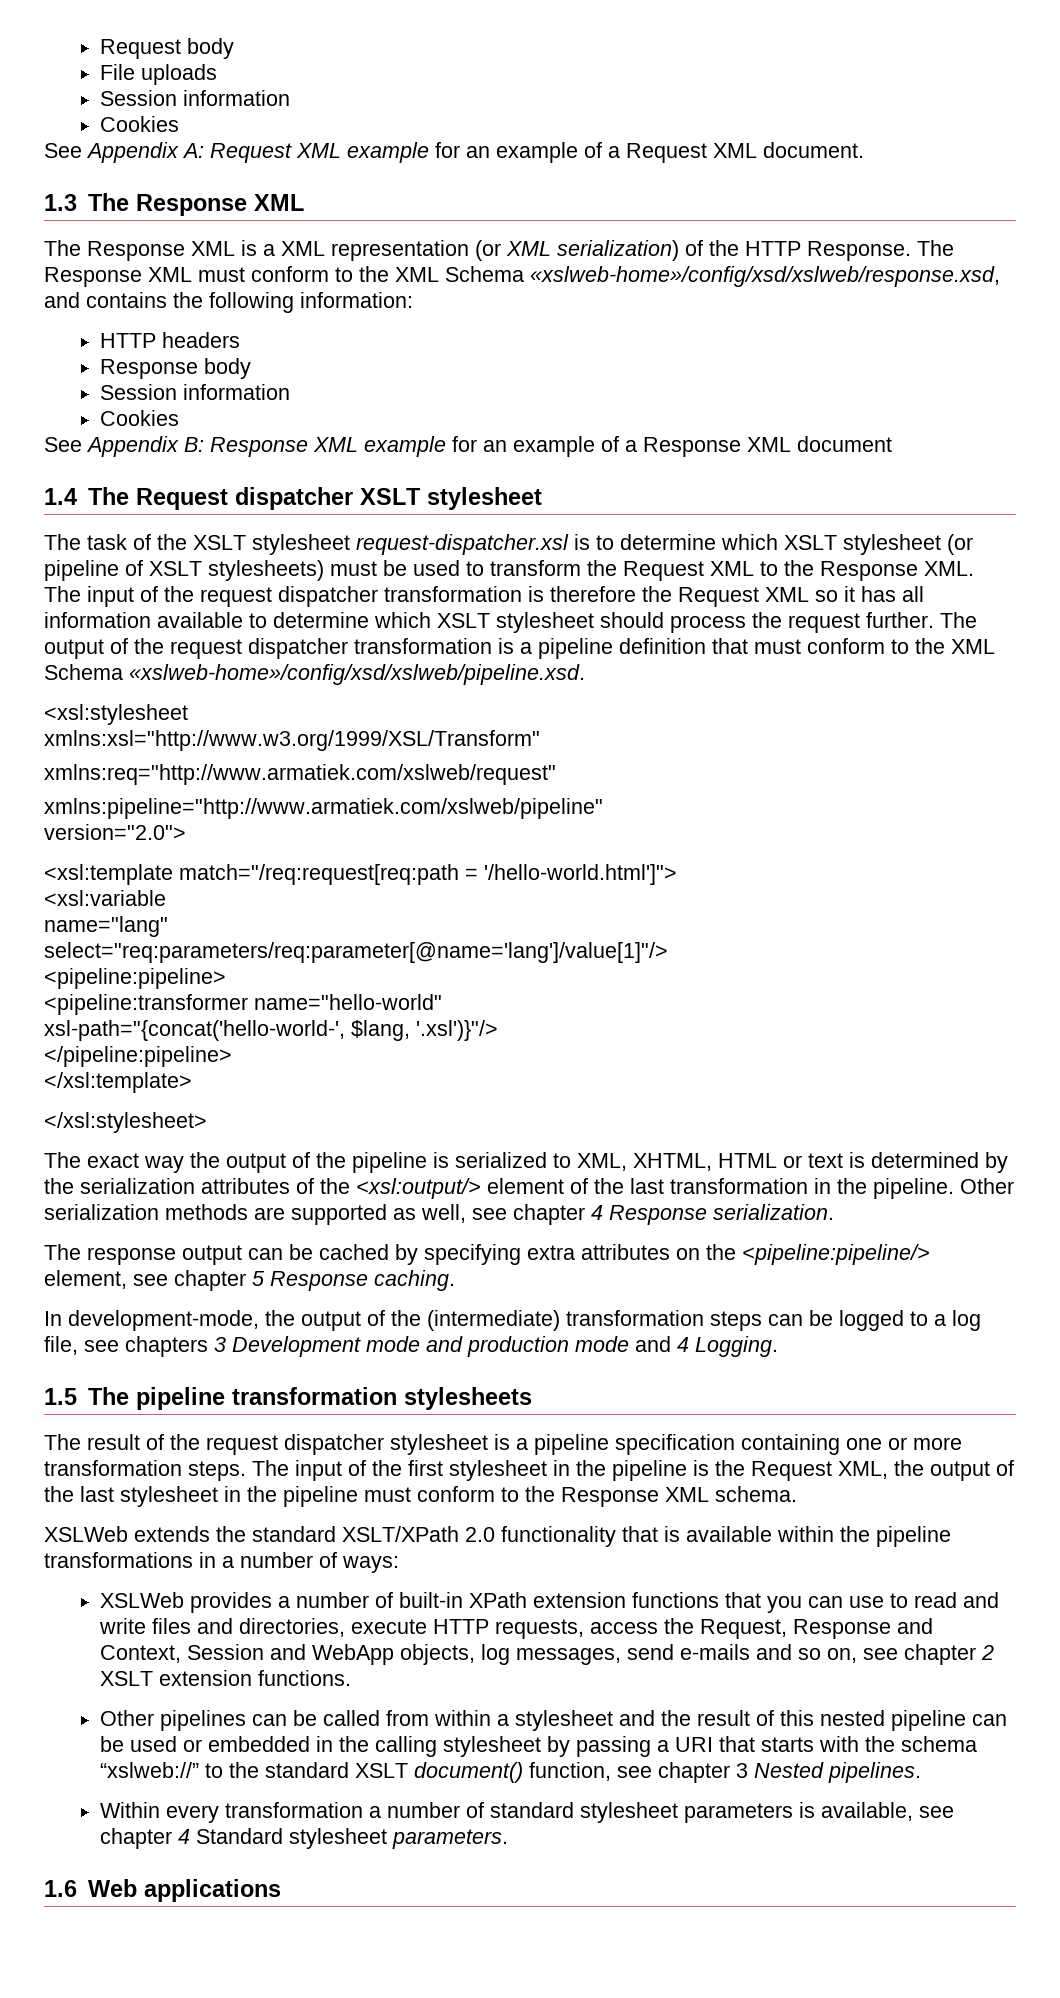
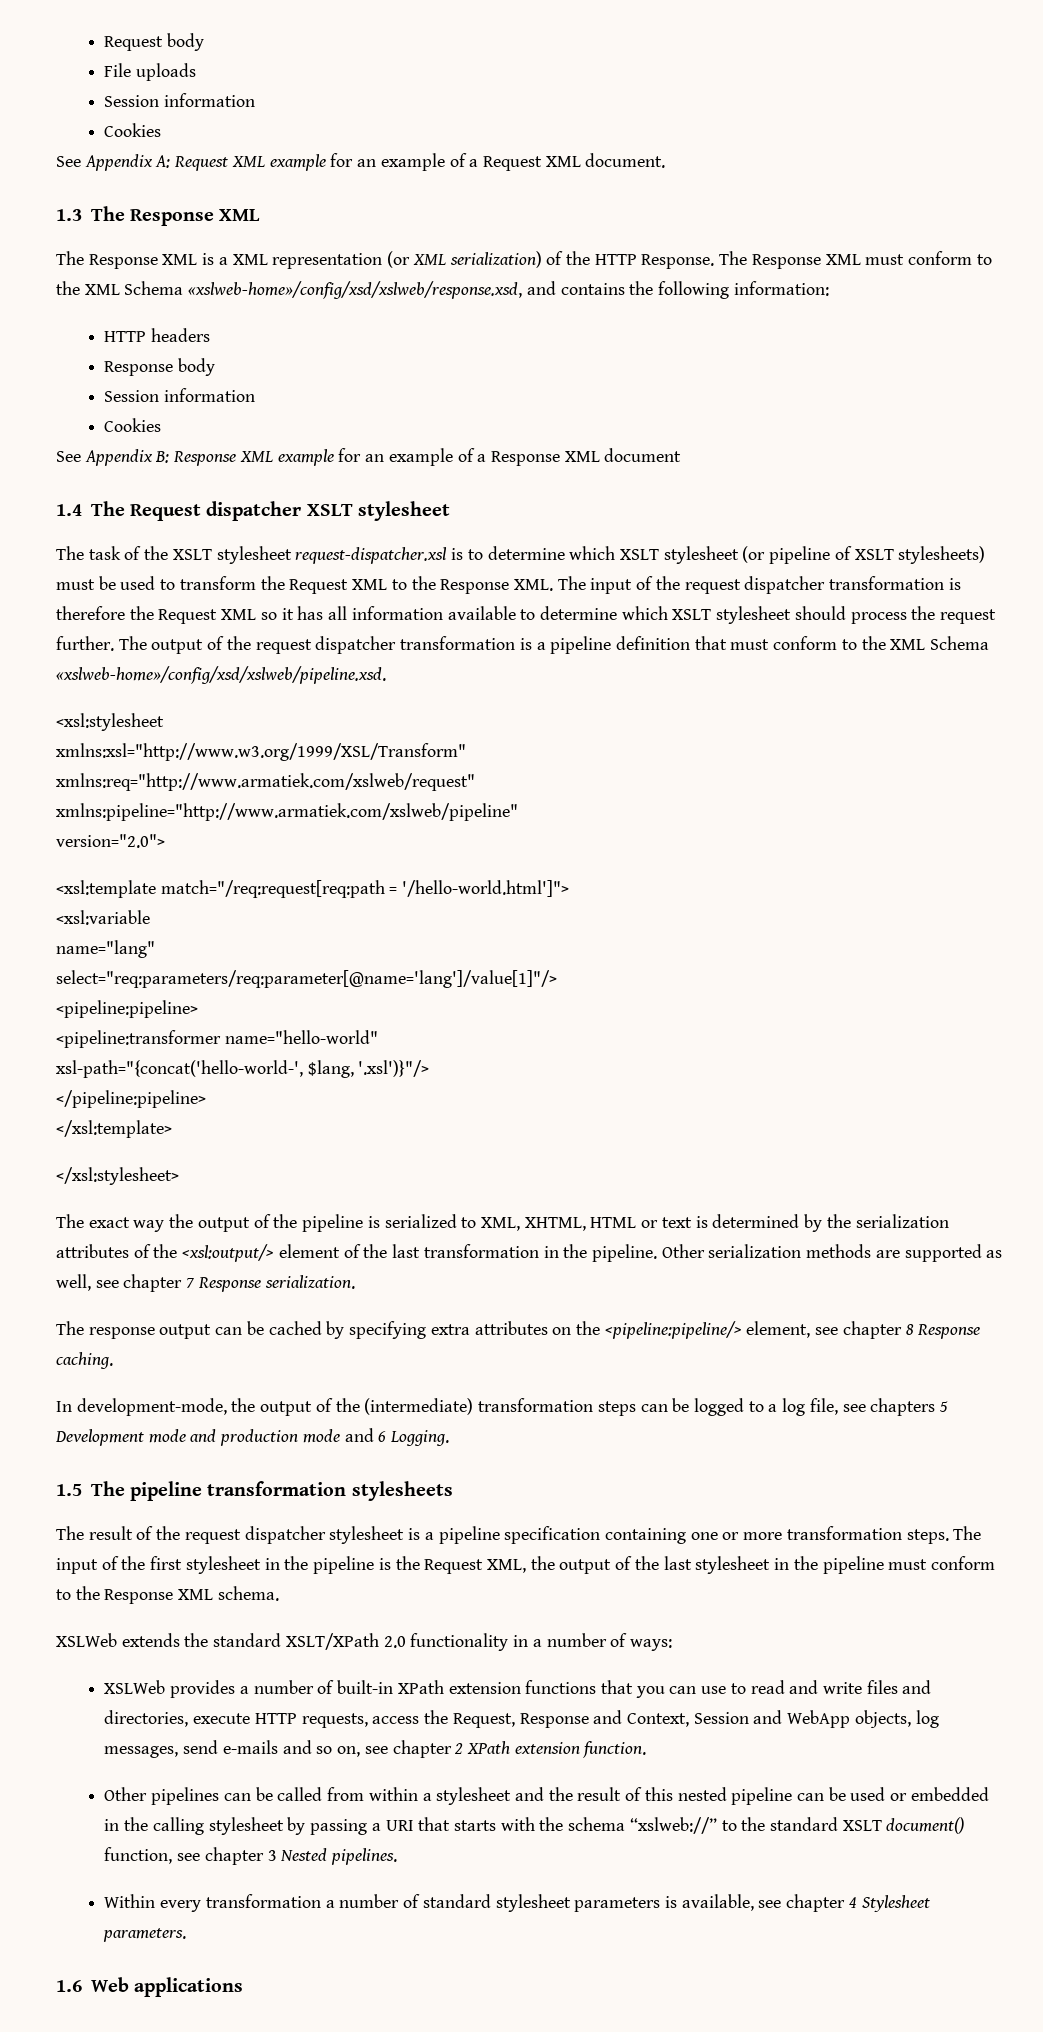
[591,1205,603,1220] 4 -> [186,1278,195,1288] 7
[252,1271,265,1286] 5 -> [905,1324,914,1335] 8
[214,1337,226,1352] 3 -> [939,1401,949,1412] 5
[677,1337,689,1352] 4 -> [378,1431,387,1442] 6
[622,1526,951,1547] [44,1552,193,1568] that is available within the pipeline transformations -> (509, 1642) none
[99,1670,351,1686] XSLT extension functions. -> [466,1741,647,1758] XPath extension function.
[195,1828,387,1849] Standard stylesheet -> [861,1895,930,1912] Stylesheet

